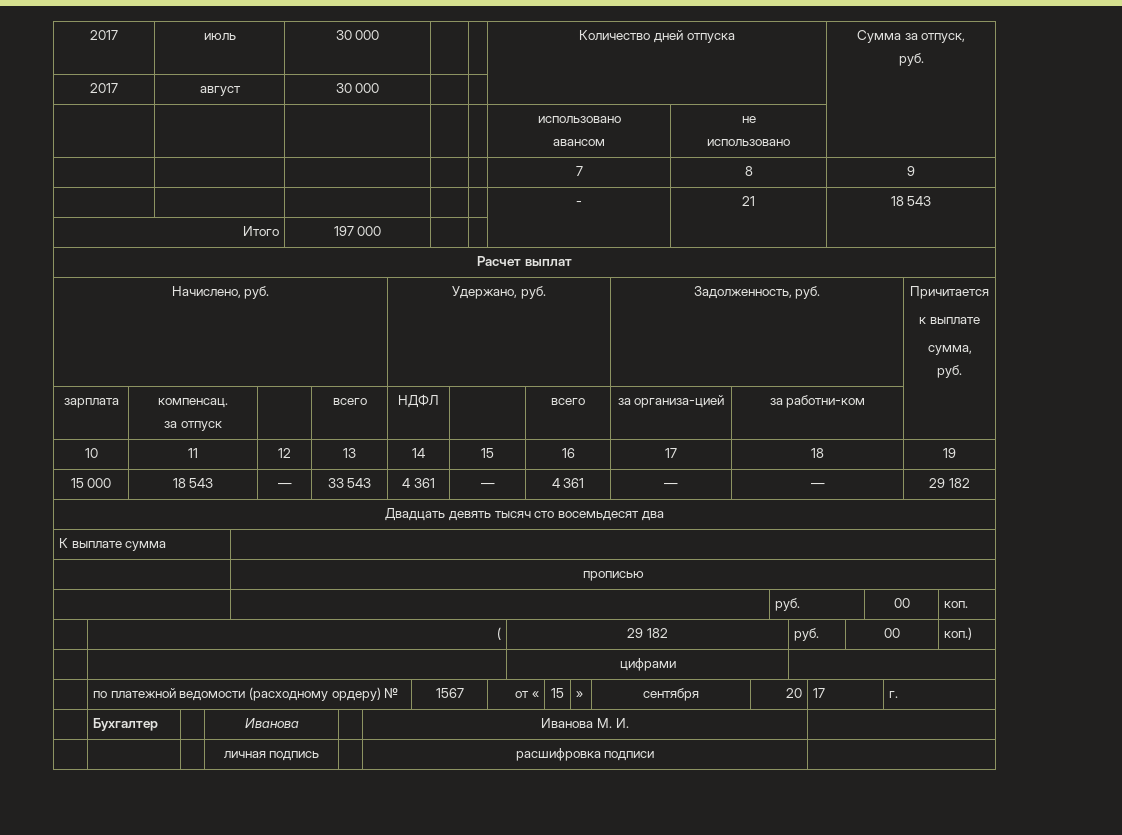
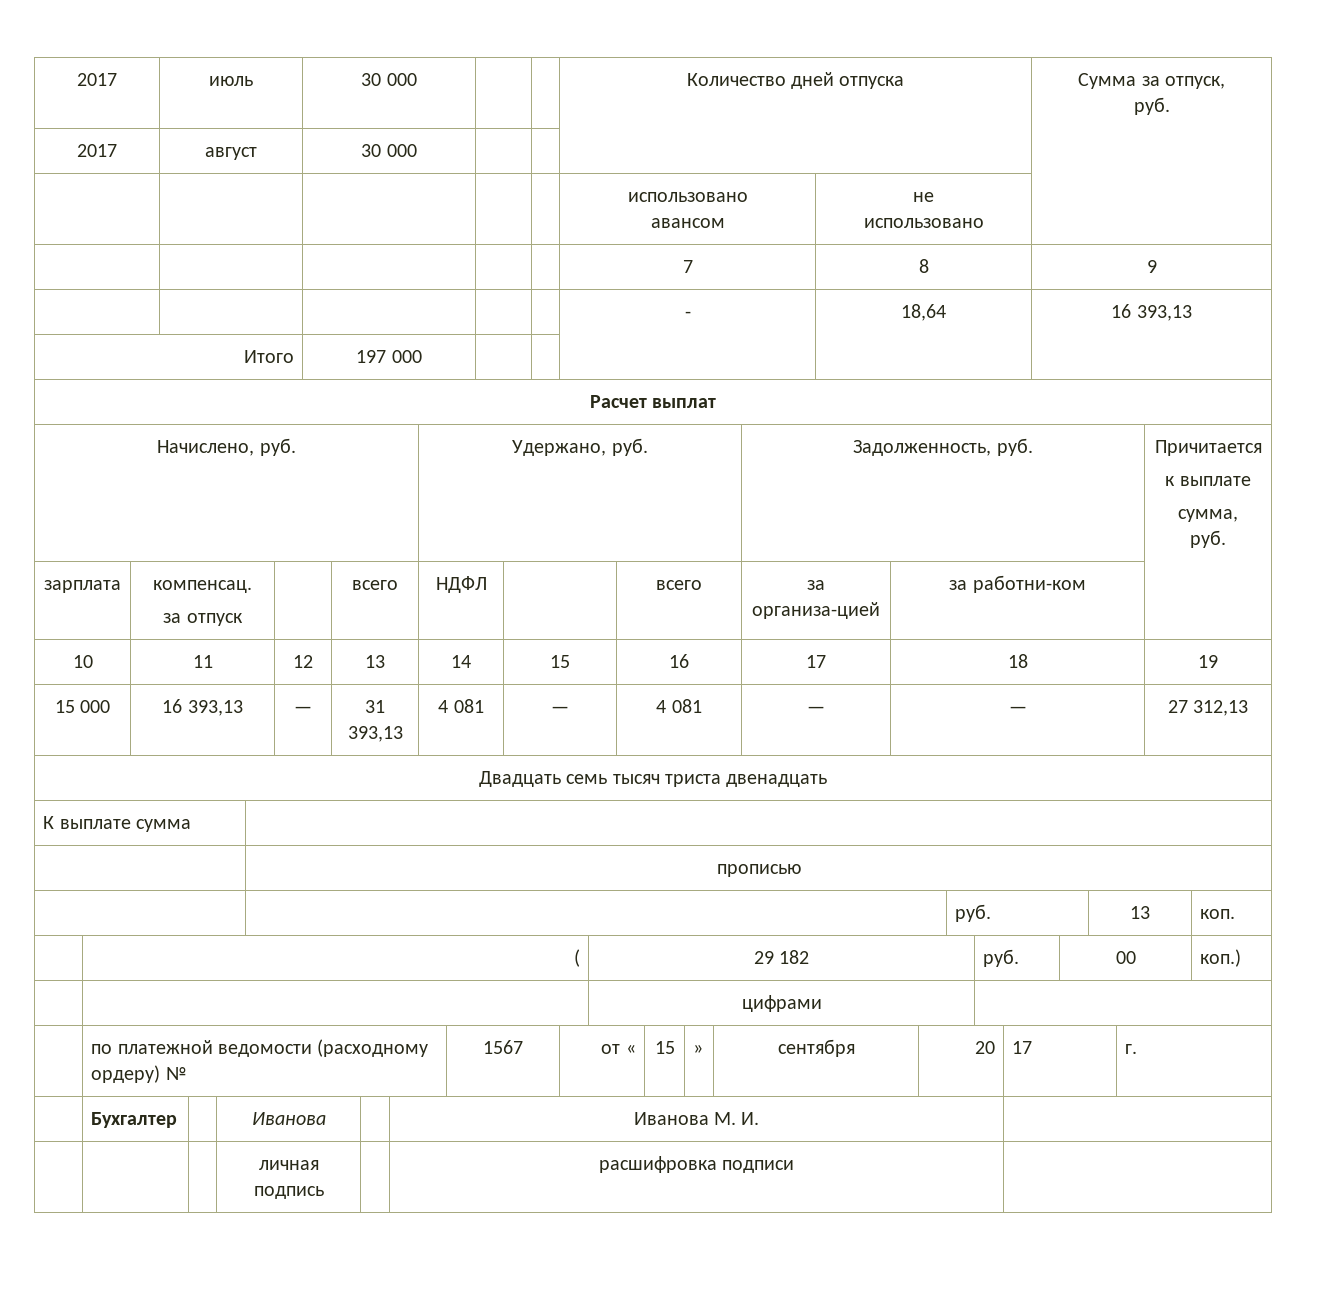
[742,196,755,206] [890,196,932,206] 21 | 18 543 -> [901,304,946,321] [1111,304,1192,321] 18,64 | 16 393,13
[172,478,214,488] [277,483,292,488] [327,478,372,488] [402,478,435,488] 18 543 | — | 33 543 | 4 361 -> [162,699,243,716] [294,706,312,713] [365,700,385,713] [347,726,403,742] [438,699,484,713] 16 393,13 | — | 31 393,13 | 4 081
[563,478,585,488] 361 -> [671,699,702,713] 081
[929,478,970,488] 29 182 -> [1167,700,1249,716] 27 312,13
[449,511,664,521] девять тысяч сто восемьдесят два -> [566,774,828,787] семь тысяч триста двенадцать
[893,598,910,608] 00 -> [1130,906,1150,919] 13

